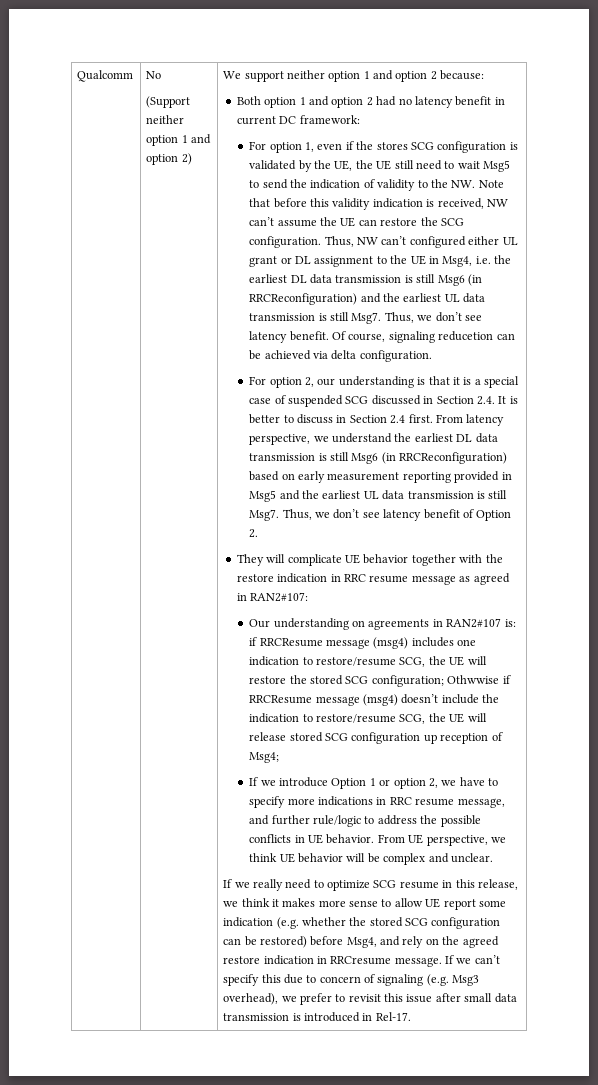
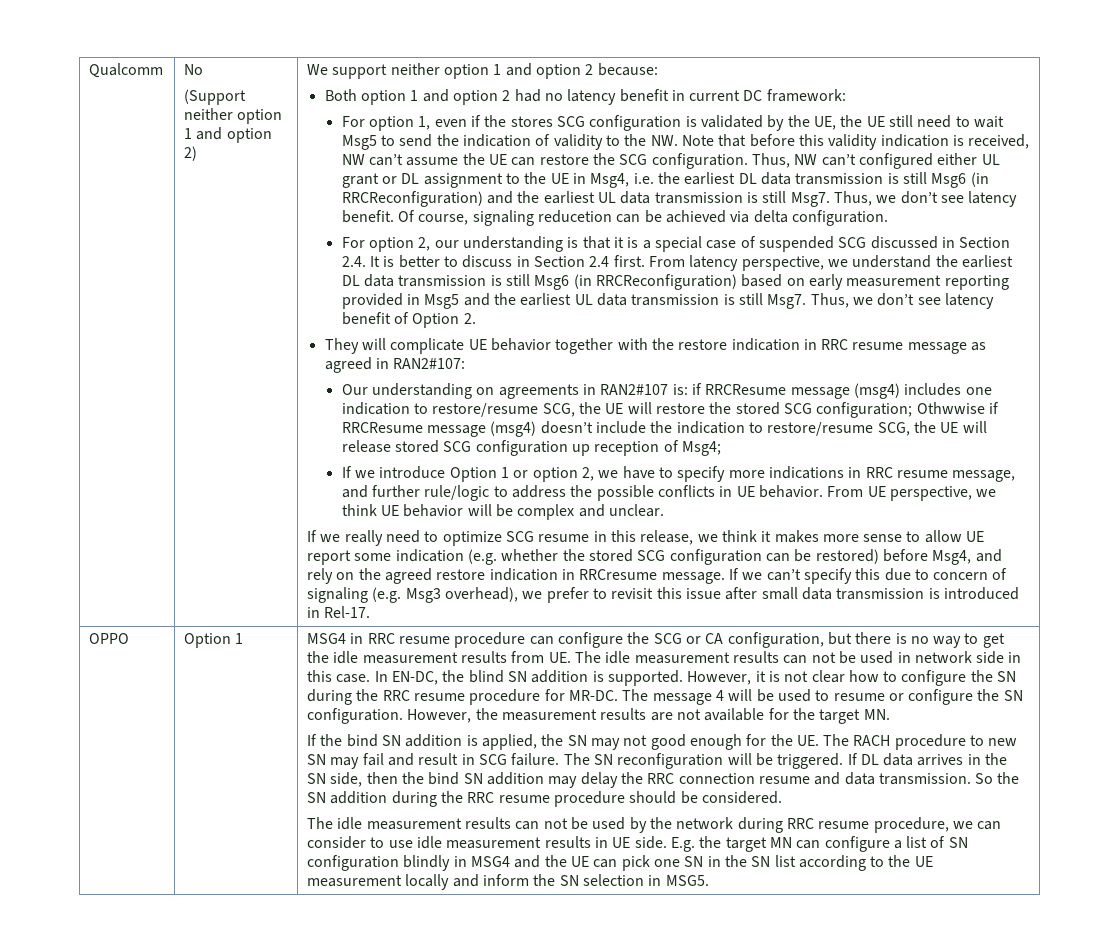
(411, 1016) none -> [89,633,130,644] [184,633,244,648] [307,632,1005,648] [307,651,1022,664] [307,670,1017,686] [307,689,1023,705] [307,708,890,724] [307,734,1018,750] [307,753,1008,769] [307,772,1020,788] [307,791,782,807] [307,817,1002,833] [307,836,968,852] [307,855,933,871] [307,874,709,890] // OPPO | Option 1 | MSG4 in RRC resume procedure can configure the SCG or CA configuration, but there is no way to get the idle measurement results from UE. The idle measurement results can not be used in network side in this case. In EN-DC, the blind SN addition is supported. However, it is not clear how to configure the SN during the RRC resume procedure for MR-DC. The message 4 will be used to resume or configure the SN configuration. However, the measurement results are not available for the target MN. // If the bind SN addition is applied, the SN may not good enough for the UE. The RACH procedure to new SN may fail and result in SCG failure. The SN reconfiguration will be triggered. If DL data arrives in the SN side, then the bind SN addition may delay the RRC connection resume and data transmission. So the SN addition during the RRC resume procedure should be considered. // The idle measurement results can not be used by the network during RRC resume procedure, we can consider to use idle measurement results in UE side. E.g. the target MN can configure a list of SN configuration blindly in MSG4 and the UE can pick one SN in the SN list according to the UE measurement locally and inform the SN selection in MSG5.

